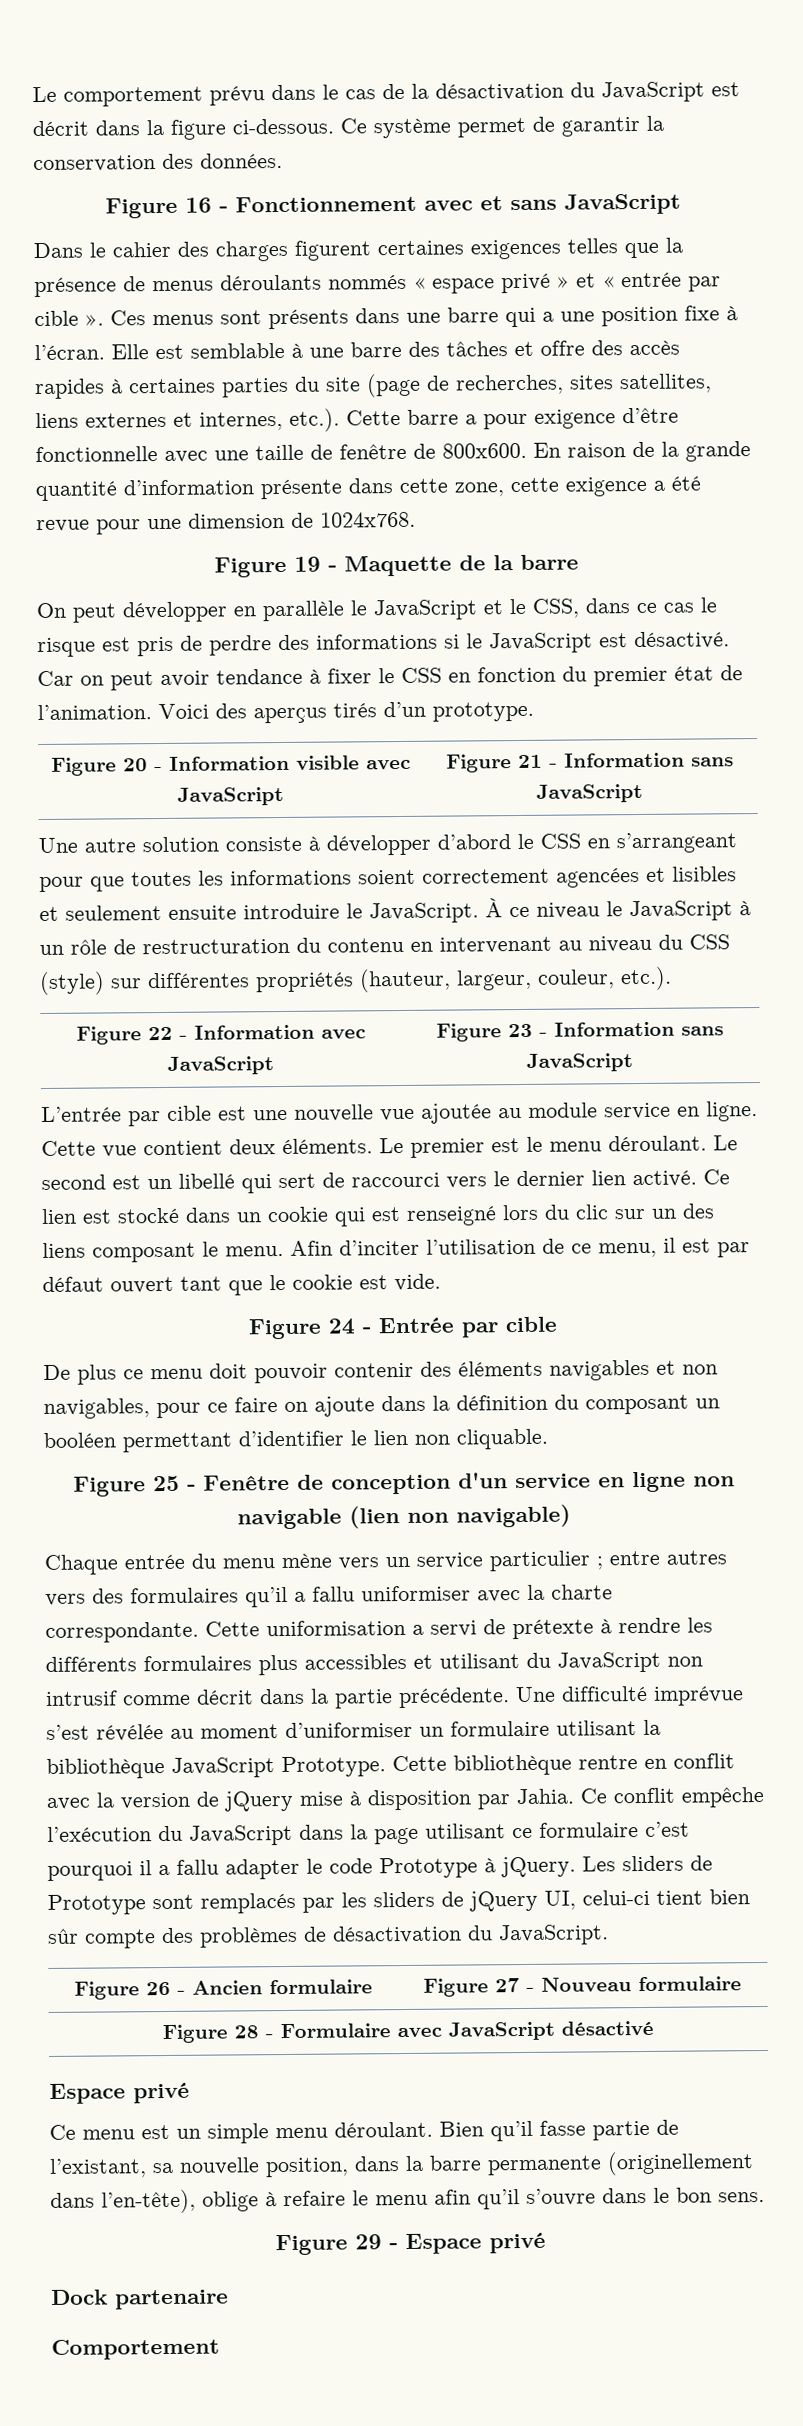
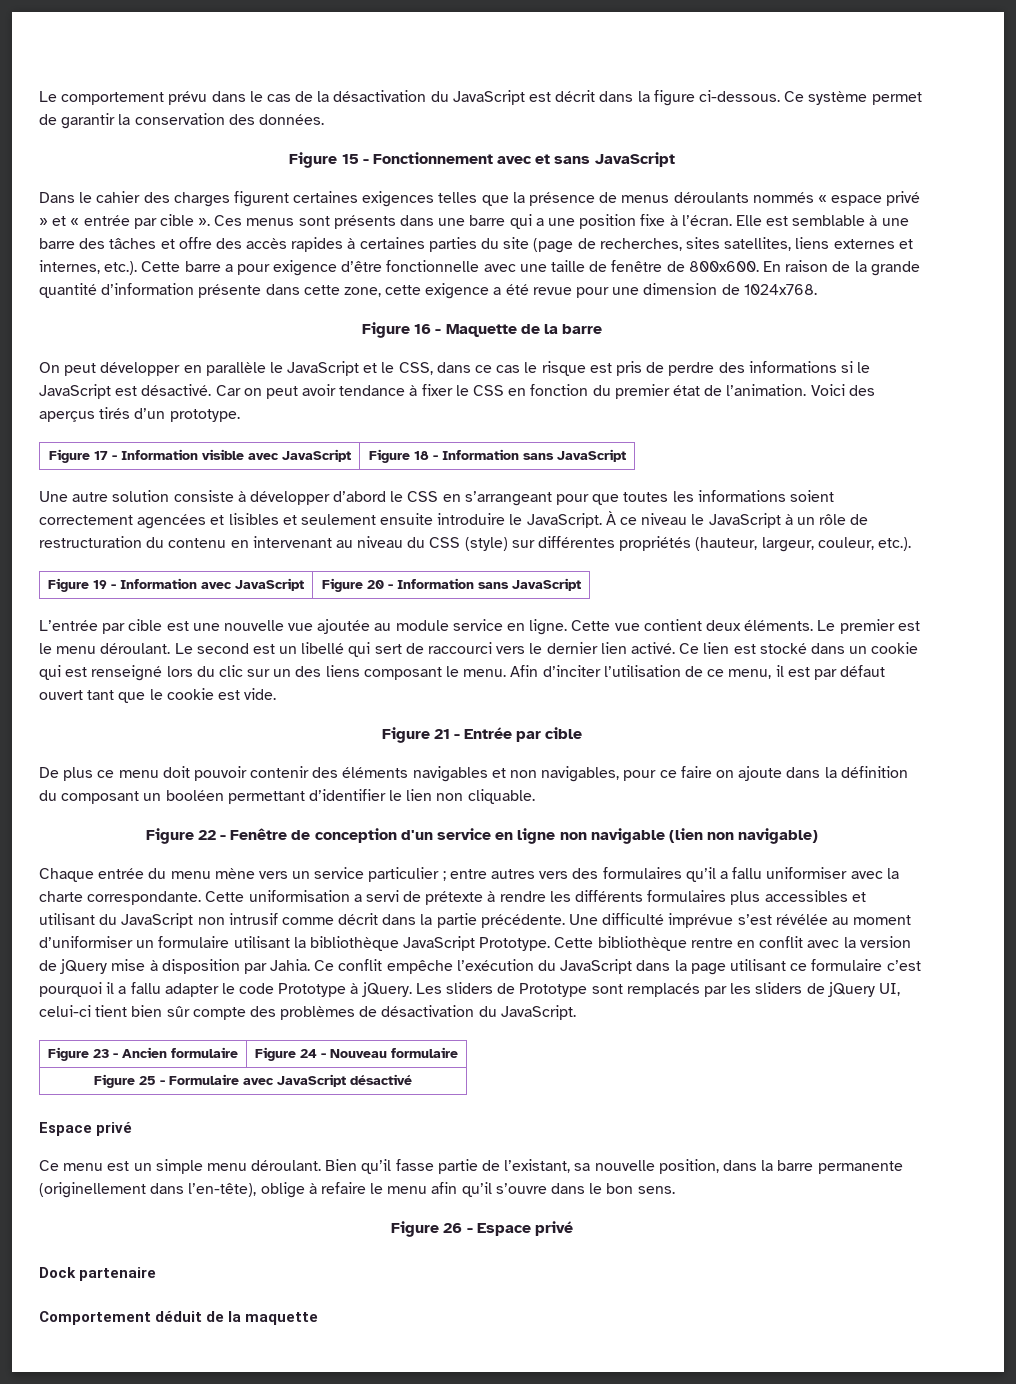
[185,197,212,213] 16 -> [341,154,359,164] 15
[293,556,321,572] 19 -> [414,324,432,334] 16
[122,758,148,772] 20 -> [93,451,108,460] 17
[517,754,543,769] 21 -> [413,451,429,460] 18
[147,1026,173,1041] 22 -> [93,580,107,589] 19
[507,1023,533,1038] 23 -> [366,580,384,589] 20
[327,1318,356,1335] 24 -> [433,729,450,739] 21
[153,1475,180,1492] 25 -> [197,830,216,840] 22
[145,1981,171,1996] 26 -> [93,1049,109,1058] 23
[494,1978,520,1993] 27 -> [300,1049,317,1058] 24
[233,2025,259,2039] 28 -> [139,1076,156,1085] 25
[354,2234,382,2250] 29 -> [443,1223,463,1233] 26
(220, 2349) none -> [155,1311,319,1325] déduit de la maquette

